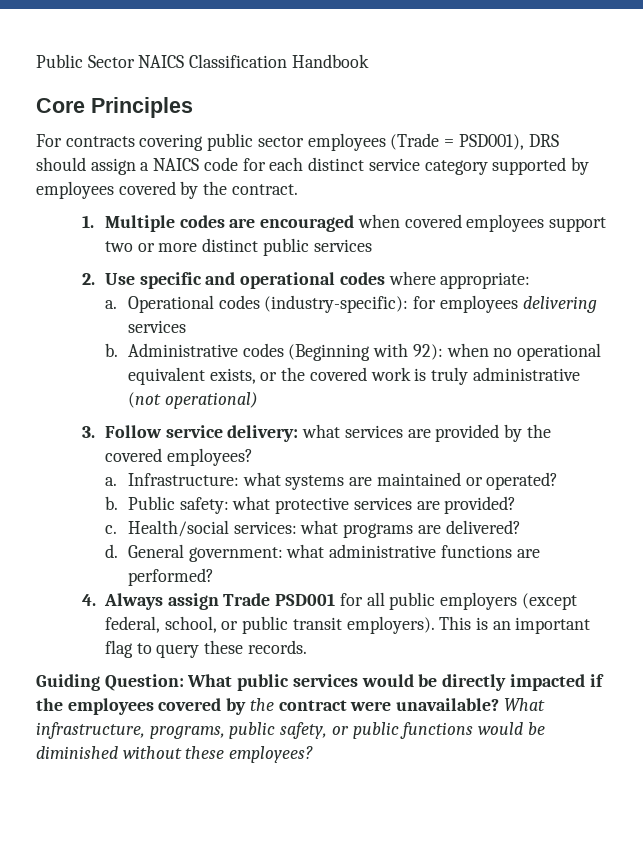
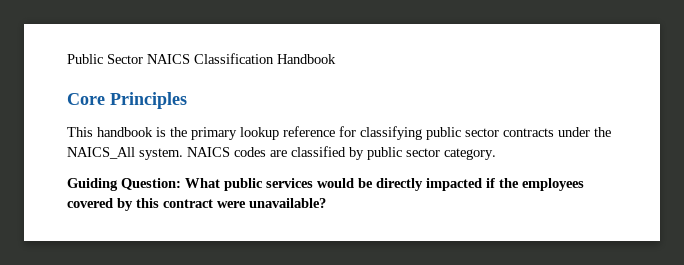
[36,133,559,151] [36,157,589,175] [36,181,298,199] [81,214,607,232] [104,238,372,256] [81,271,531,289] [104,295,597,313] [127,320,186,333] [104,343,602,361] [127,367,580,385] [127,392,258,409] [81,424,551,442] [104,448,253,466] [104,472,559,490] [104,496,517,514] [104,520,521,538] [104,544,540,562] [127,568,214,586] [81,592,577,610] [104,616,591,634] [104,640,307,658] For contracts covering public sector employees (Trade = PSD001), DRS should assign a NAICS code for each distinct service category supported by employees covered by the contract. // 1. Multiple codes are encouraged when covered employees support two or more distinct public services // 2. Use specific and operational codes where appropriate: // a. Operational codes (industry-specific): for employees delivering services // b. Administrative codes (Beginning with 92): when no operational equivalent exists, or the covered work is truly administrative (not operational) // 3. Follow service delivery: what services are provided by the covered employees? // a. Infrastructure: what systems are maintained or operated? // b. Public safety: what protective services are provided? // c. Health/social services: what programs are delivered? // d. General government: what administrative functions are performed? // 4. Always assign Trade PSD001 for all public employers (except federal, school, or public transit employers). This is an important flag to query these records. -> [67,126,611,140] [67,146,496,160] This handbook is the primary lookup reference for classifying public sector contracts under the NAICS_All system. NAICS codes are classified by public sector category.
[249,698,274,711] the -> [136,198,159,208] this
[503,698,545,711] [36,722,545,739] [36,746,314,763] What infrastructure, programs, public safety, or public functions would be diminished without these employees? -> (326, 203) none

